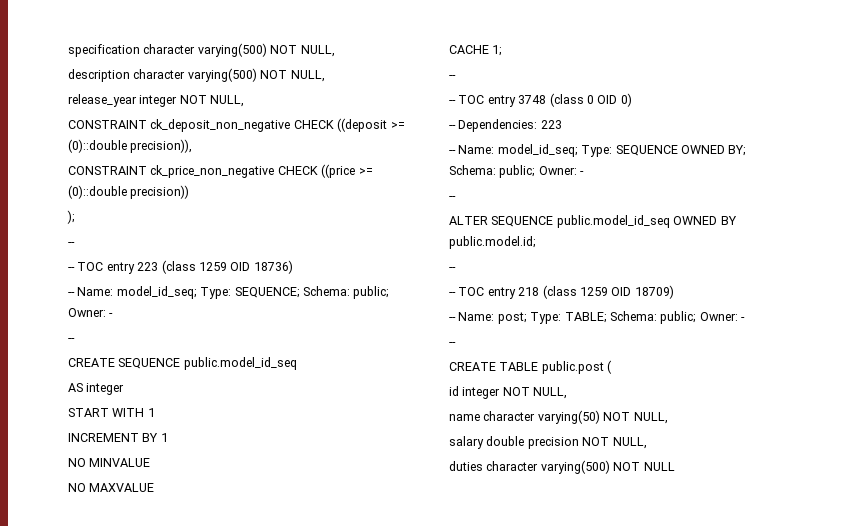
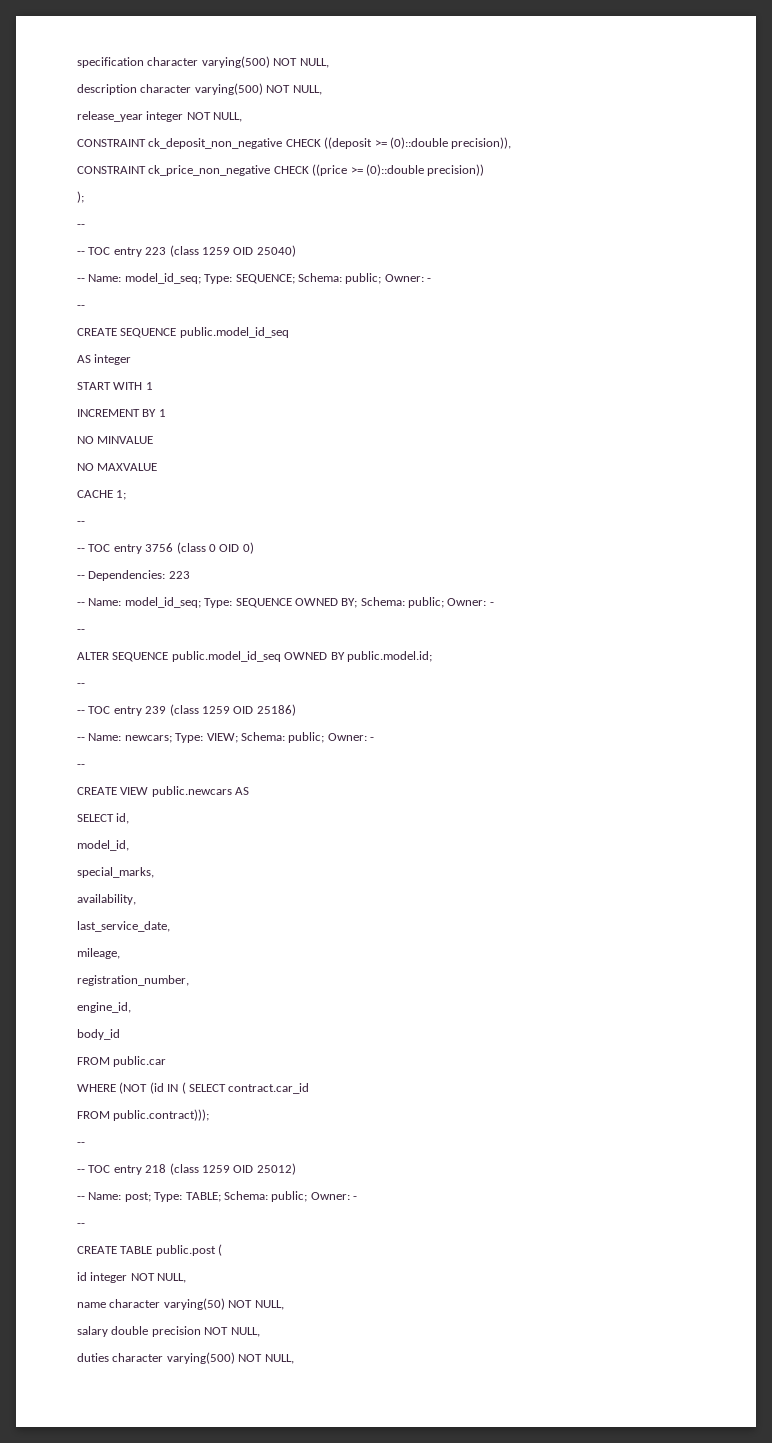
[253,260,293,274] 18736) -> [256,245,296,257] 25040)
[518,95,547,104] 3748 -> [145,543,174,552] 3756
(456, 269) none -> [77,704,296,716] [77,732,374,743] [77,764,85,768] [77,786,250,797] [77,813,130,824] [77,840,129,851] [77,867,154,878] [77,894,136,905] [77,921,170,932] [77,948,120,959] [77,975,189,986] [77,1002,131,1013] [77,1029,120,1040] [77,1056,167,1067] [77,1082,310,1094] [77,1109,210,1121] [77,1142,85,1146] // -- TOC entry 239 (class 1259 OID 25186) // -- Name: newcars; Type: VIEW; Schema: public; Owner: - // -- // CREATE VIEW public.newcars AS // SELECT id, // model_id, // special_marks, // availability, // last_service_date, // mileage, // registration_number, // engine_id, // body_id // FROM public.car // WHERE (NOT (id IN ( SELECT contract.car_id // FROM public.contract))); // --
[634,285,674,299] 18709) -> [256,1163,296,1175] 25012)
[643,462,675,471] NULL -> [264,1354,294,1364] NULL,

